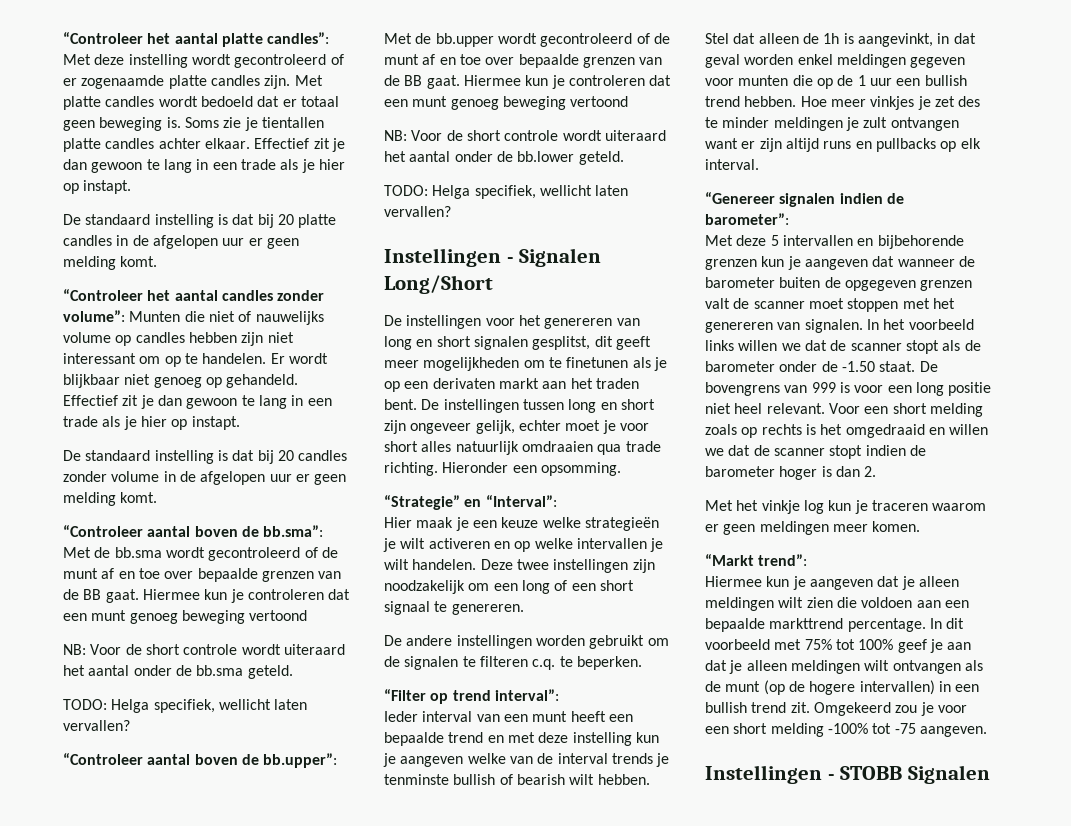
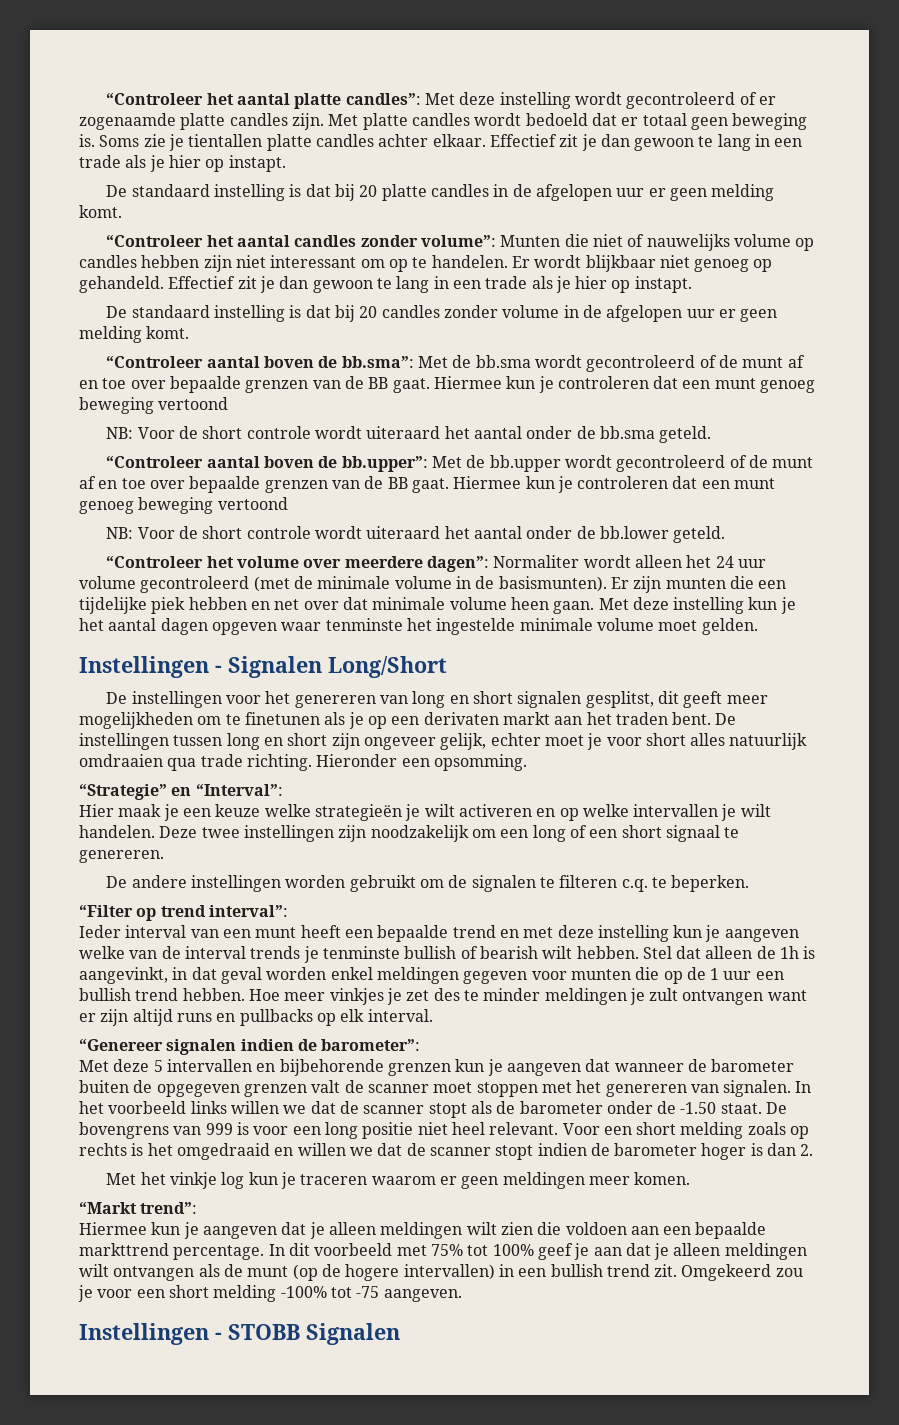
[63,699,308,713] [63,720,130,731] // TODO: Helga specifiek, wellicht laten vervallen? -> (712, 434) none
[384,185,629,199] [384,206,451,217] TODO: Helga specifiek, wellicht laten vervallen? -> [106,555,767,572] [79,576,787,593] [79,597,796,614] [79,618,758,635] “Controleer het volume over meerdere dagen”: Normaliter wordt alleen het 24 uur volume gecontroleerd (met de minimale volume in de basismunten). Er zijn munten die een tijdelijke piek hebben en net over dat minimale volume heen gaan. Met deze instelling kun je het aantal dagen opgeven waar tenminste het ingestelde minimale volume moet gelden.

